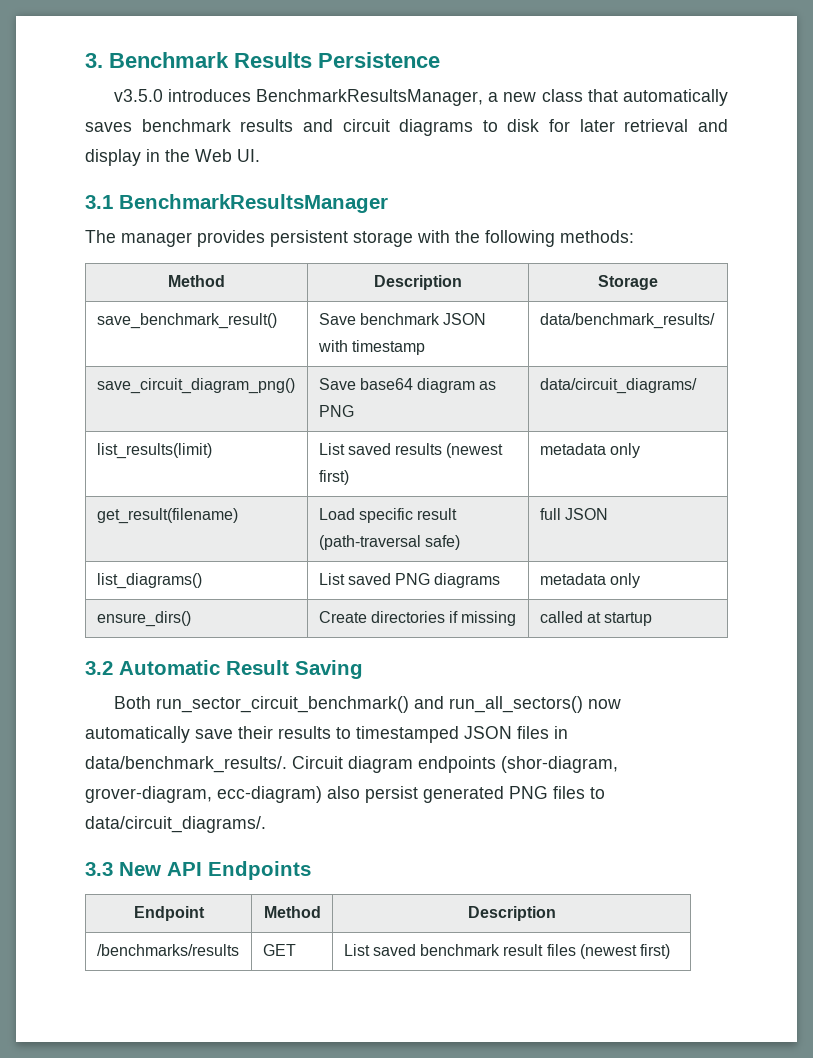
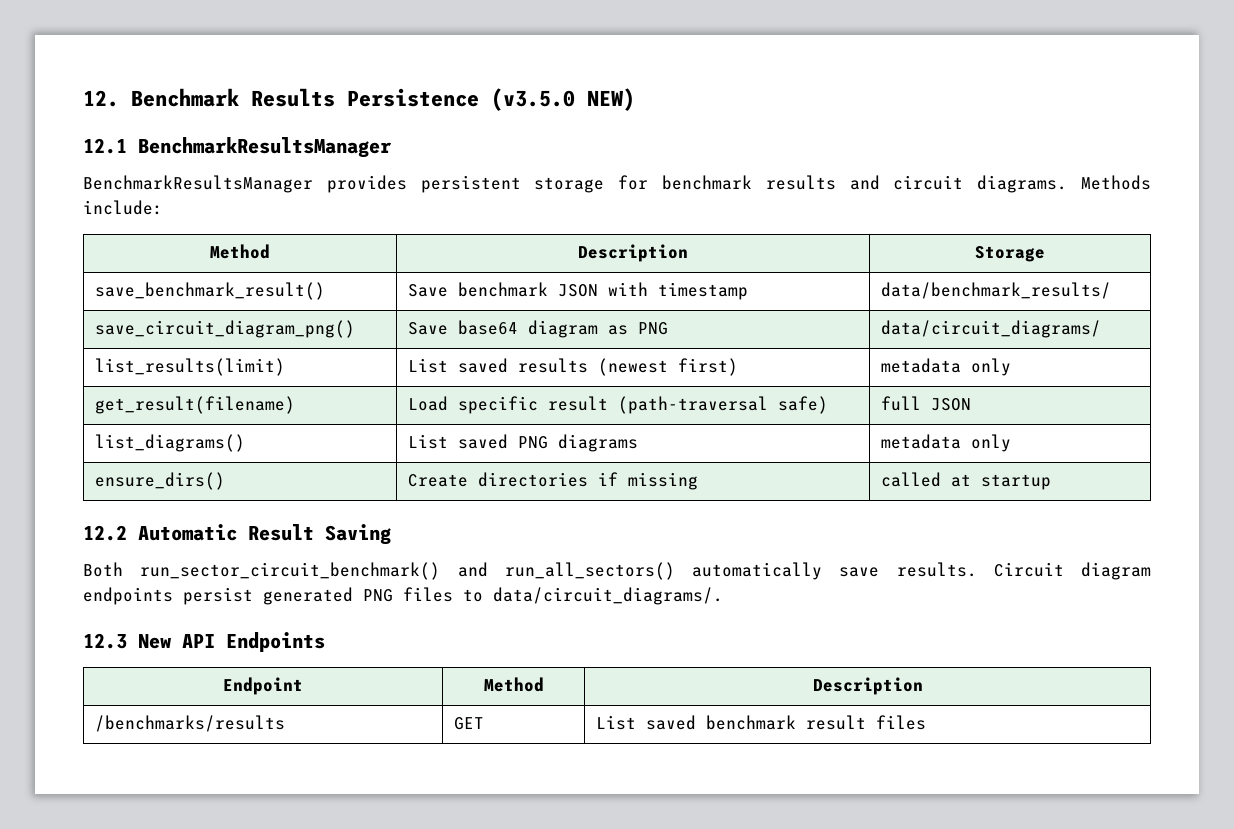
[85,53,103,68] 3. -> [83,90,119,107] 12.
[113,89,728,106] [85,119,728,136] [85,149,260,166] [85,194,388,213] [85,230,634,247] // v3.5.0 introduces BenchmarkResultsManager, a new class that automatically saves benchmark results and circuit diagrams to disk for later retrieval and display in the Web UI. // 3.1 BenchmarkResultsManager // The manager provides persistent storage with the following methods: -> [491,88,635,111] [83,137,392,158] [83,175,1151,193] [83,200,163,215] (v3.5.0 NEW) // 12.1 BenchmarkResultsManager // BenchmarkResultsManager provides persistent storage for benchmark results and circuit diagrams. Methods include:
[85,661,113,675] 3.2 -> [83,525,127,541] 12.2
[587,699,621,709] now -> (675, 571) none
[238,726,568,743] [85,756,618,773] [85,786,360,803] their results to timestamped JSON files in data/benchmark_results/. Circuit diagram endpoints (shor-diagram, grover-diagram, ecc-diagram) also -> [896,562,1151,580] [83,587,173,605] results. Circuit diagram endpoints
[85,862,113,876] 3.3 -> [83,633,127,649] 12.3
[580,944,671,959] (newest first) -> (927, 722) none

